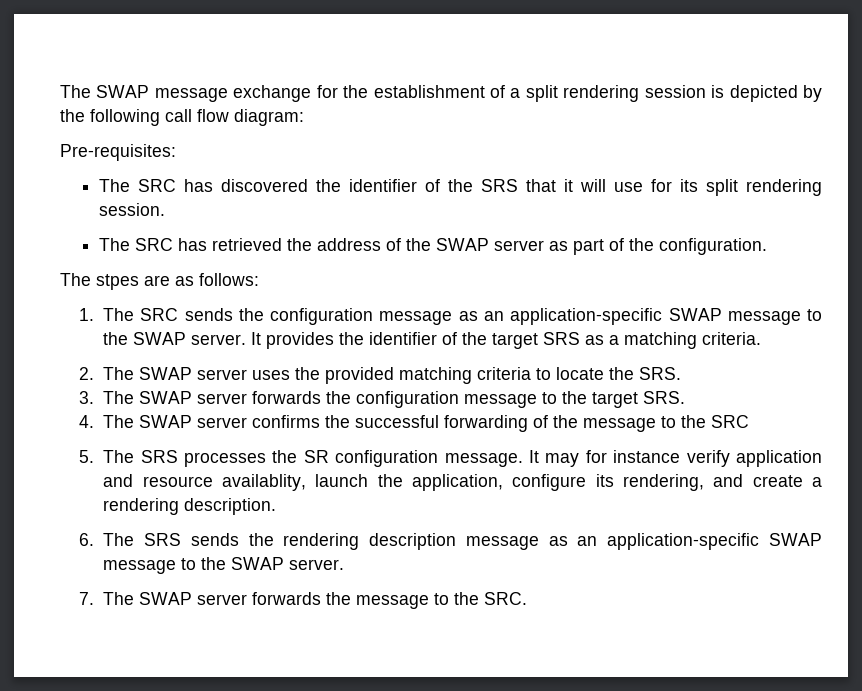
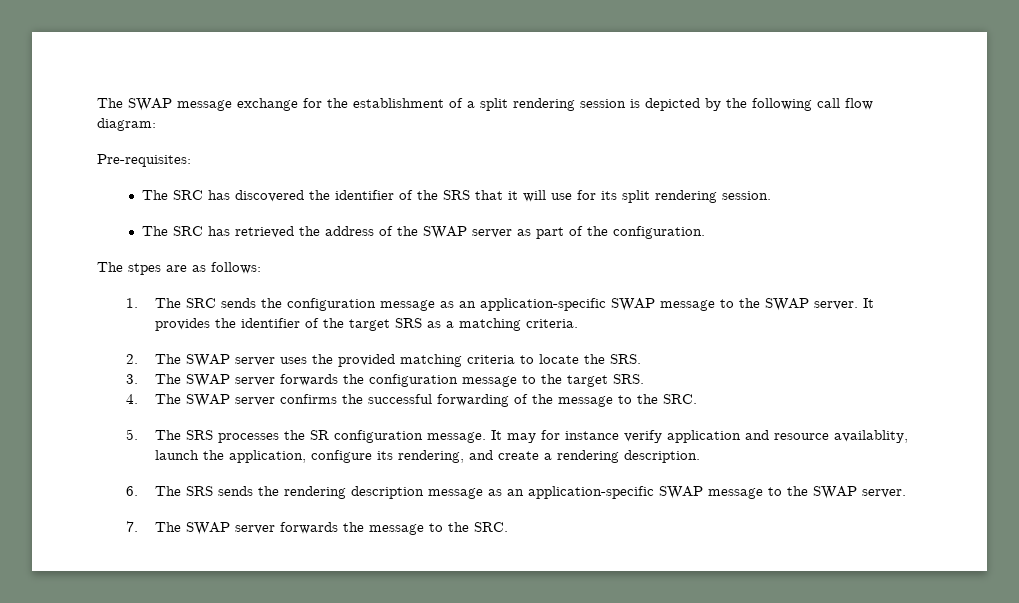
[711,415,750,428] SRC -> [662,394,697,404] SRC.

